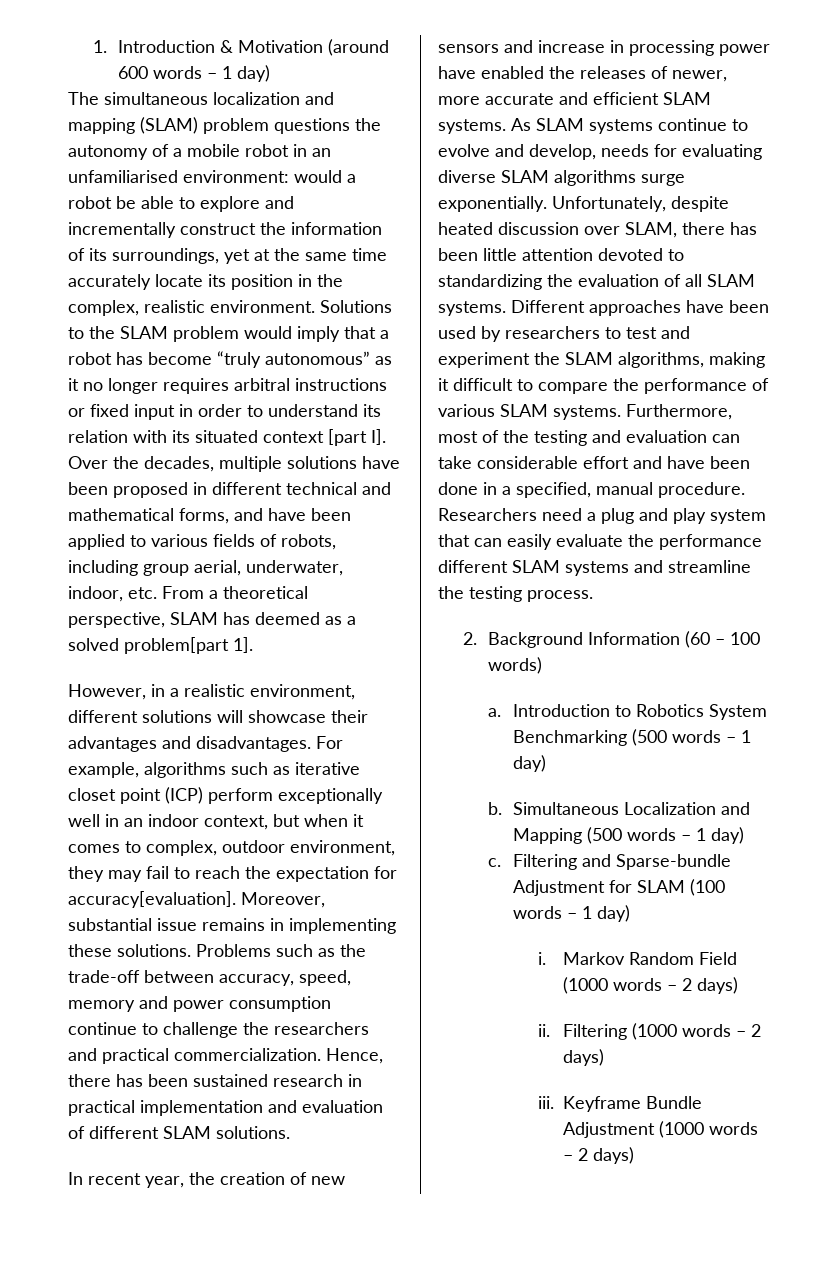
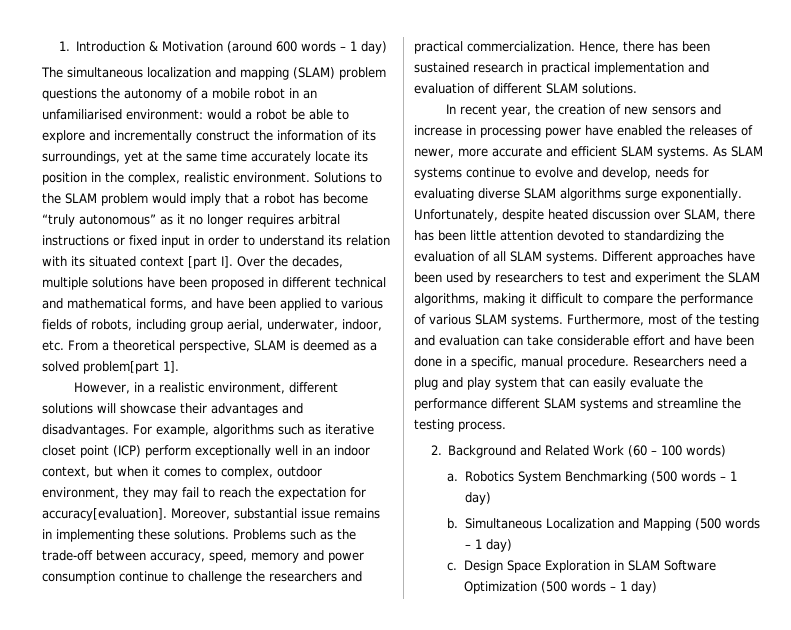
[223,612,250,625] has -> [290,340,299,351] is
[516,482,591,498] specified, -> [471,356,517,369] specific,
[587,632,680,645] Information -> [520,445,625,456] and Related Work
[512,704,631,717] Introduction to -> (459, 477) none
[512,854,731,870] [512,879,725,896] [512,905,630,922] [537,952,737,965] [562,977,738,994] [537,1023,761,1040] [562,1049,604,1066] [537,1096,702,1112] [562,1121,758,1138] [562,1147,634,1164] Filtering and Sparse-bundle Adjustment for SLAM (100 words – 1 day) // i. Markov Random Field (1000 words – 2 days) // ii. Filtering (1000 words – 2 days) // iii. Keyframe Bundle Adjustment (1000 words – 2 days) -> [463,560,716,573] [463,581,657,594] Design Space Exploration in SLAM Software Optimization (500 words – 1 day)

